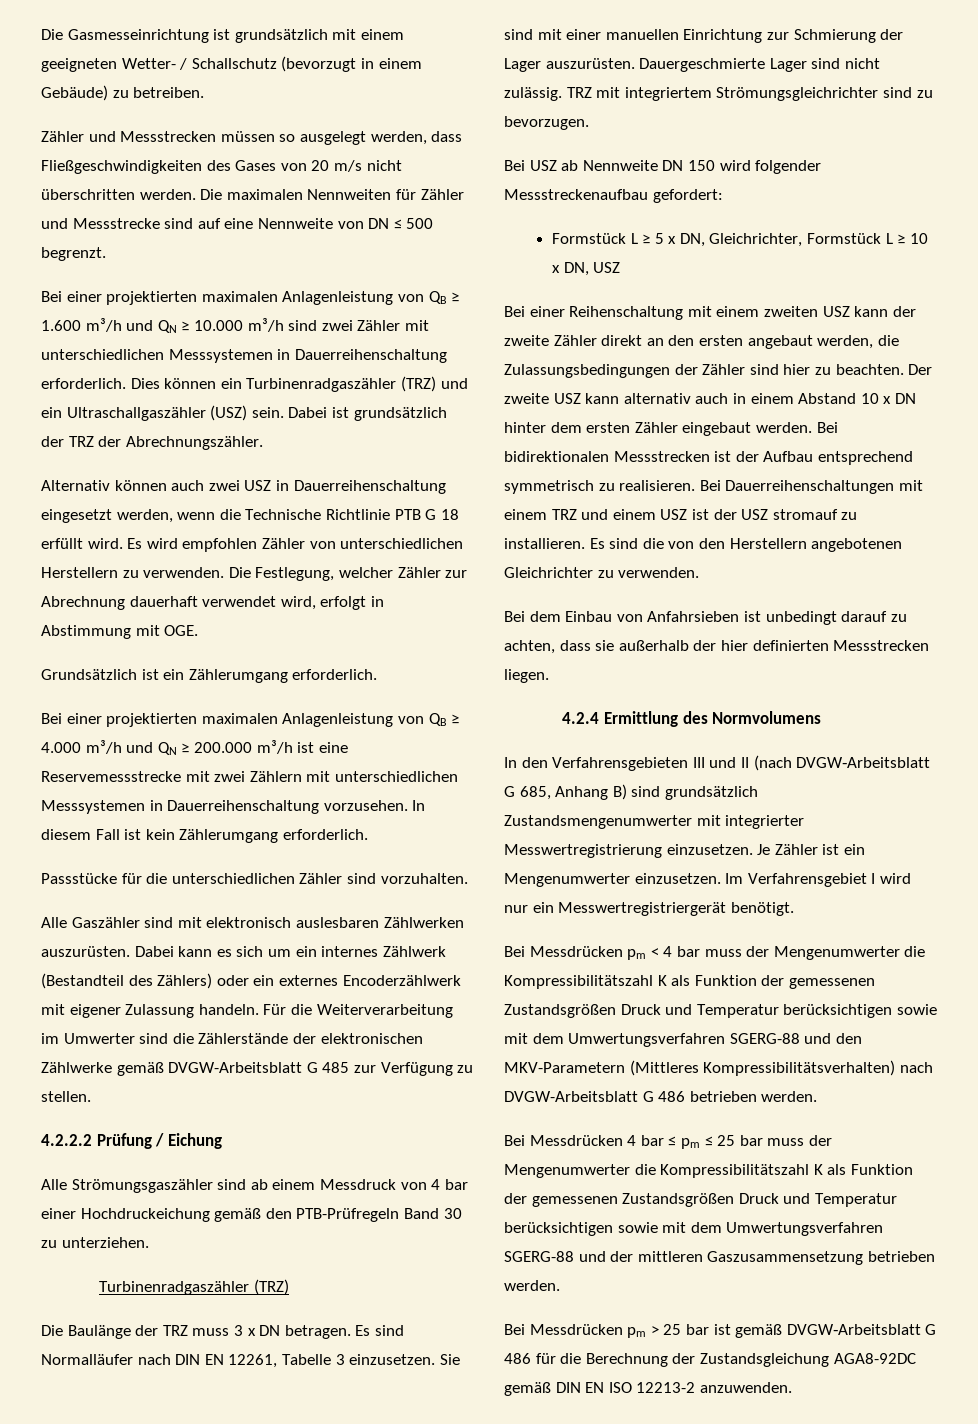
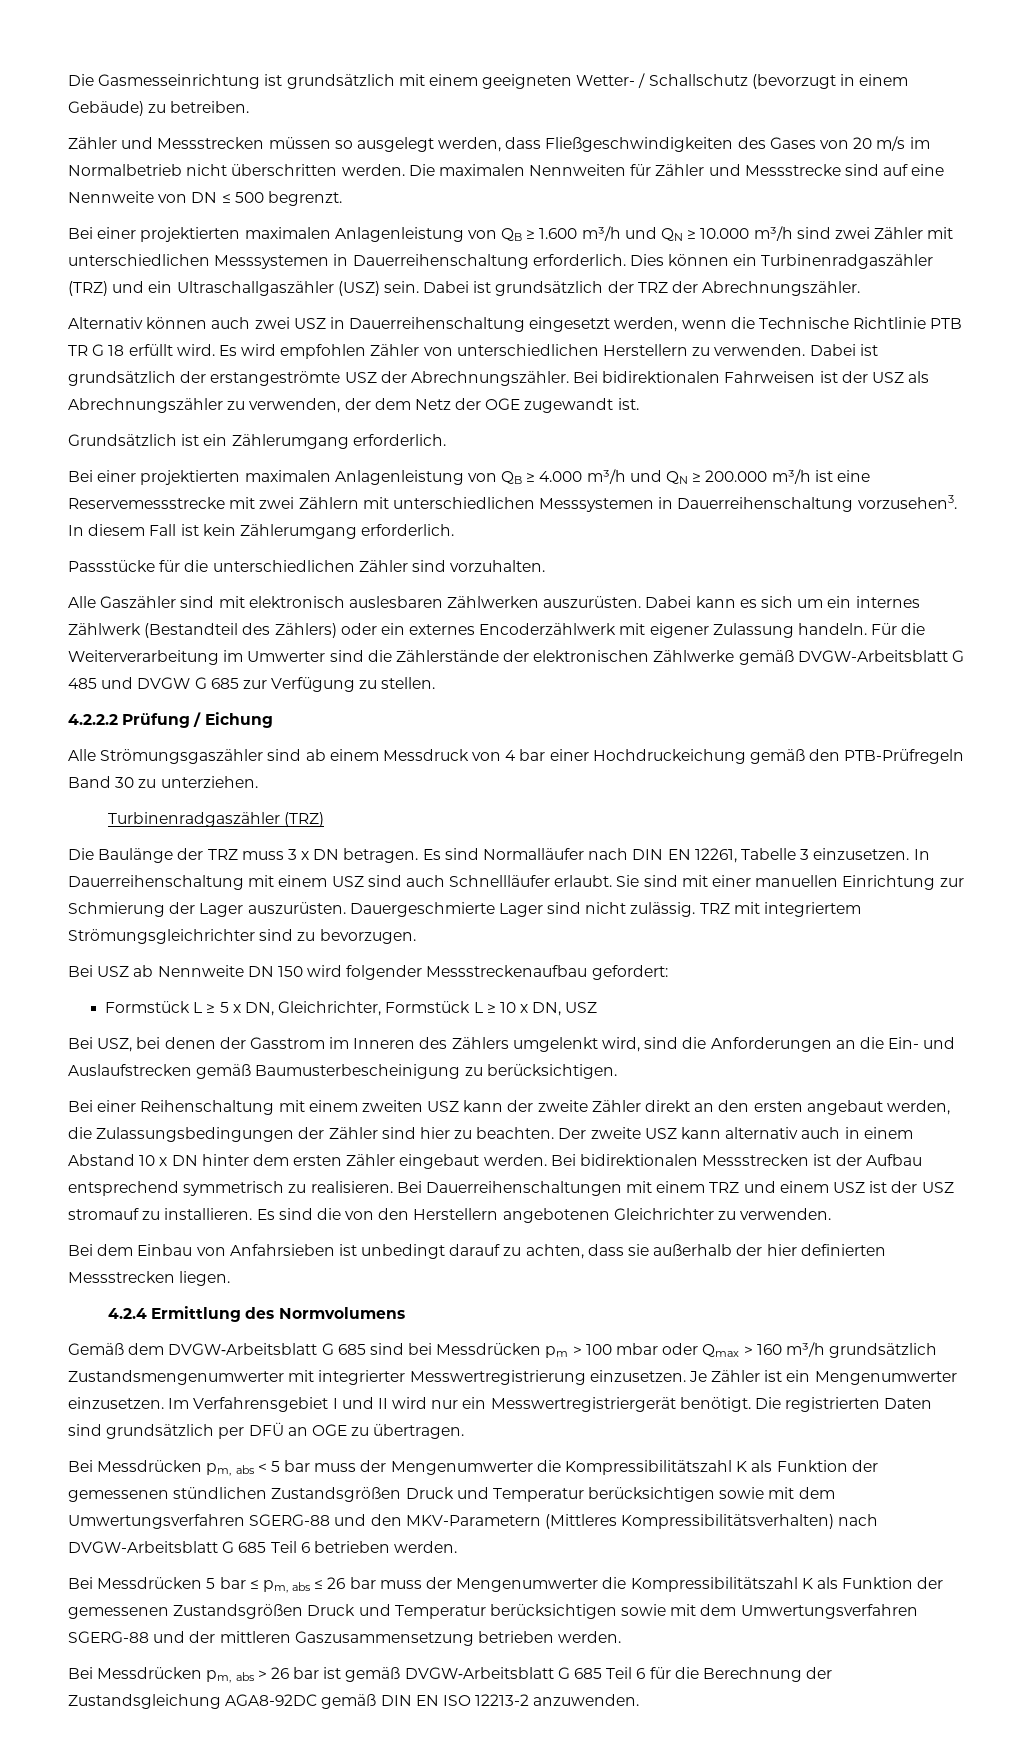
(362, 166) none -> [909,137,930,149] [68,164,182,176] im Normalbetrieb
(421, 514) none -> [68,345,88,356] TR
[228,567,468,581] [41,596,384,610] [41,625,199,639] Die Festlegung, welcher Zähler zur Abrechnung dauerhaft verwendet wird, erfolgt in Abstimmung mit OGE. -> [809,344,878,356] [68,371,930,386] [68,398,639,413] Dabei ist grundsätzlich der erstangeströmte USZ der Abrechnungszähler. Bei bidirektionalen Fahrweisen ist der USZ als Abrechnungszähler zu verwenden, der dem Netz der OGE zugewandt ist.
[323,800,408,811] vorzusehen. -> [857,495,957,509] vorzusehen3.
(350, 1067) none -> [101,677,239,689] und DVGW G 685
(436, 1359) none -> [913,849,930,860] [68,875,613,890] In Dauerreihenschaltung mit einem USZ sind auch Schnellläufer erlaubt.
(621, 267) none -> [68,1037,956,1052] [68,1064,617,1079] // Bei USZ, bei denen der Gasstrom im Inneren des Zählers umgelenkt wird, sind die Anforderungen an die Ein- und Auslaufstrecken gemäß Baumusterbescheinigung zu berücksichtigen.
[504,755,931,771] [504,784,661,800] In den Verfahrensgebieten III und II (nach DVGW‑Arbeitsblatt G 685, Anhang B) sind -> [68,1342,825,1358] Gemäß dem DVGW‑Arbeitsblatt G 685 sind bei Messdrücken pm > 100 mbar oder Qmax > 160 m³/h
(876, 878) none -> [341,1397,388,1409] und II
[504,946,673,960] // Bei Messdrücken pm < 4 -> [755,1397,933,1412] [68,1422,465,1439] [68,1460,280,1476] Die registrierten Daten sind grundsätzlich per DFÜ an OGE zu übertragen. // Bei Messdrücken pm, abs < 5
(875, 983) none -> [173,1487,268,1499] stündlichen
[658,1091,818,1102] [504,1135,637,1146] 486 betrieben werden. // Bei Messdrücken 4 -> [238,1541,458,1553] [68,1577,216,1589] 685 Teil 6 betrieben werden. // Bei Messdrücken 5
[680,1135,736,1149] pm ≤ 25 -> [262,1577,346,1593] pm, abs ≤ 26
[627,1324,682,1338] pm > 25 -> [206,1667,289,1683] pm, abs > 26
[504,1353,531,1364] 486 -> [574,1667,646,1679] 685 Teil 6

